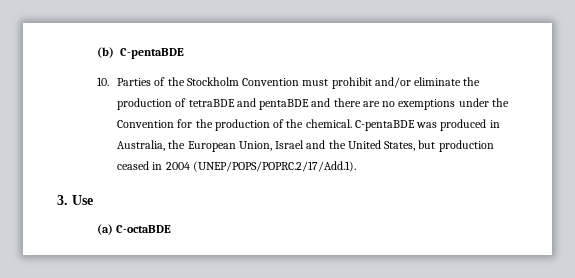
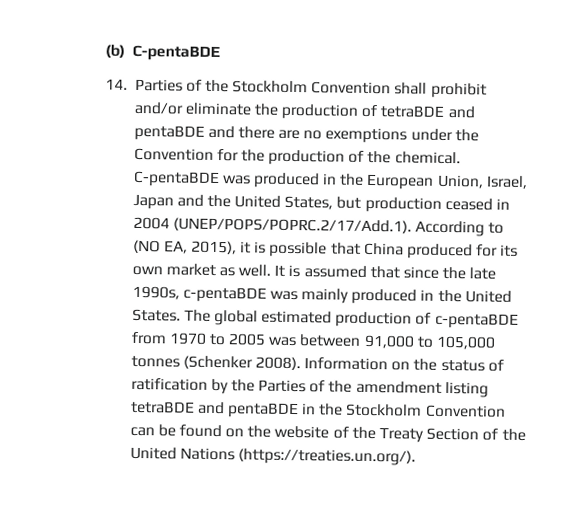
[97,77,110,86] 10. -> [104,78,128,90] 14.
[302,79,329,86] must -> [394,82,428,95] shall
[117,140,166,151] Australia, -> (338, 179) none
[275,140,305,149] Israel -> [485,175,528,190] [132,193,174,210] Israel, Japan
[57,195,93,205] [97,224,172,235] // 3. Use // (a) C-octaBDE -> [414,220,505,237] [132,239,519,260] [131,263,497,280] [131,285,512,305] [131,308,519,329] [130,331,497,350] [130,355,504,372] [130,377,489,398] [130,400,506,419] [129,424,526,443] [129,446,416,466] According to (NO EA, 2015), it is possible that China produced for its own market as well. It is assumed that since the late 1990s, c-pentaBDE was mainly produced in the United States. The global estimated production of c-pentaBDE from 1970 to 2005 was between 91,000 to 105,000 tonnes (Schenker 2008). Information on the status of ratification by the Parties of the amendment listing tetraBDE and pentaBDE in the Stockholm Convention can be found on the website of the Treaty Section of the United Nations (https://treaties.un.org/).

